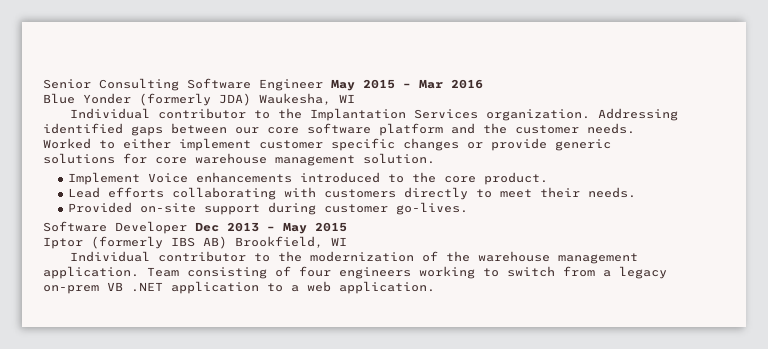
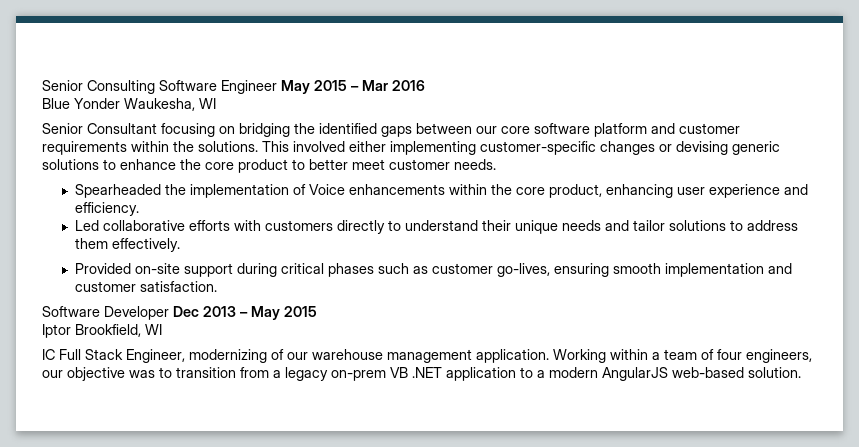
[139,93,251,106] (formerly JDA) -> (120, 103) none
[70,108,679,121] Individual contributor to the Implantation Services organization. Addressing -> [42,123,315,137] Senior Consultant focusing on bridging the
[483,123,635,134] [43,138,611,151] [43,153,435,166] [68,172,549,185] [68,187,637,200] [68,202,469,215] the customer needs. Worked to either implement customer specific changes or provide generic solutions for core warehouse management solution. // Implement Voice enhancements introduced to the core product. // Lead efforts collaborating with customers directly to meet their needs. // Provided on-site support during customer go-lives. -> [679,123,740,134] [42,141,780,155] [42,159,496,173] [74,184,808,198] [74,202,139,216] [74,220,798,234] [74,238,180,252] [74,263,792,277] [74,281,217,292] customer requirements within the solutions. This involved either implementing customer-specific changes or devising generic solutions to enhance the core product to better meet customer needs. // Spearheaded the implementation of Voice enhancements within the core product, enhancing user experience and efficiency. // Led collaborative efforts with customers directly to understand their unique needs and tailor solutions to address them effectively. // Provided on-site support during critical phases such as customer go-lives, ensuring smooth implementation and customer satisfaction.
[91,236,227,249] (formerly IBS AB) -> (71, 331) none
[70,251,639,264] [43,266,555,279] Individual contributor to the modernization of the warehouse management application. Team consisting of four engineers working to switch -> [42,349,812,363] [42,367,236,381] IC Full Stack Engineer, modernizing of our warehouse management application. Working within a team of four engineers, our objective was to transition
[307,281,435,294] web application. -> [549,367,801,381] modern AngularJS web-based solution.

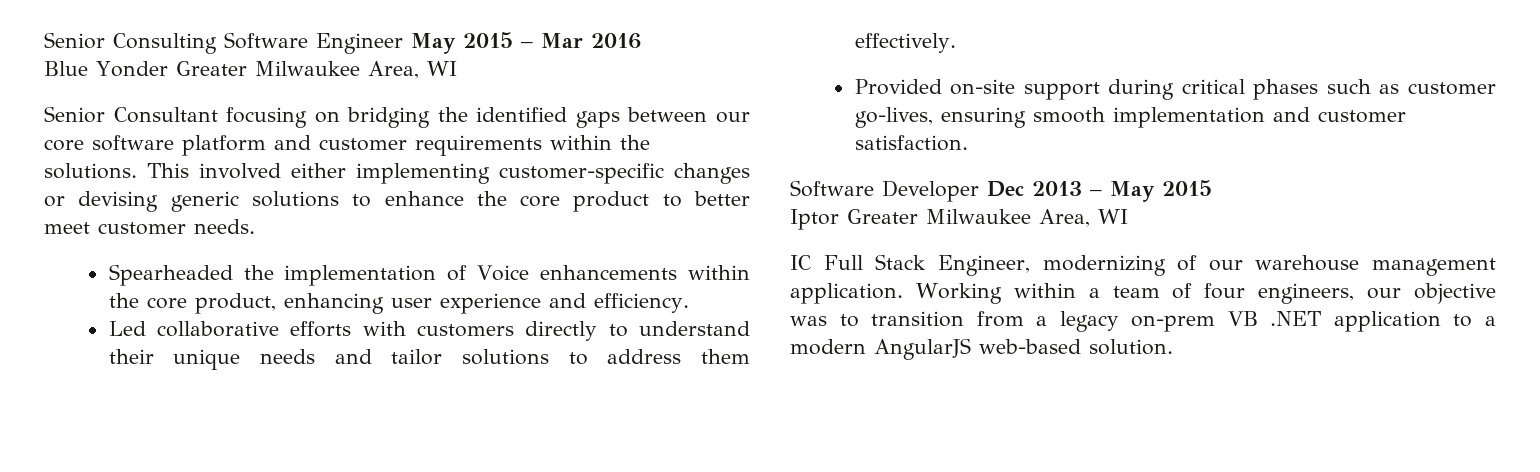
[124,98,195,111] Waukesha, -> [175,61,419,79] Greater Milwaukee Area,
[75,324,141,337] Brookfield, -> [847,209,1090,227] Greater Milwaukee Area,

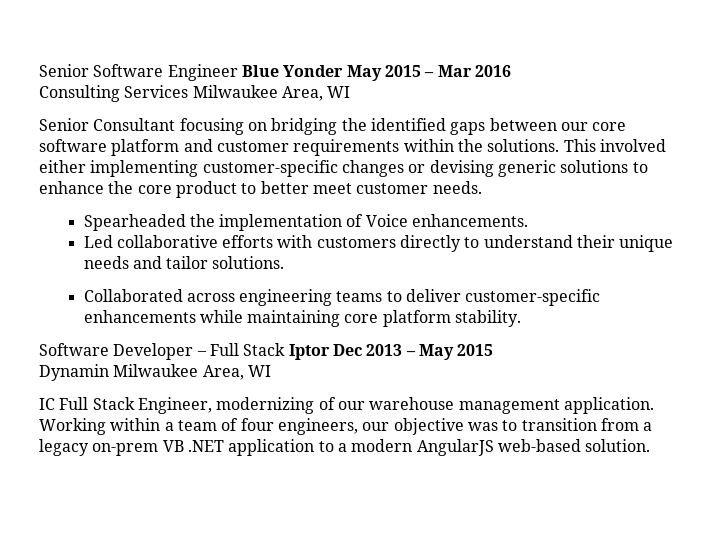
[44,32,217,54] Senior Consulting -> [39,64,89,77] Senior
(403, 43) none -> [241,65,344,77] Blue Yonder
[44,61,247,77] Blue Yonder Greater -> [39,85,189,102] Consulting Services
[540,265,750,280] [108,293,689,314] enhancements within the core product, enhancing user experience and efficiency. -> [412,214,529,227] enhancements.
[461,349,750,365] [854,33,956,53] [854,79,1496,100] [854,107,1406,128] [854,135,968,151] [790,180,979,202] solutions to address them effectively. // Provided on-site support during critical phases such as customer go-lives, ensuring smooth implementation and customer satisfaction. // Software Developer -> [212,256,285,269] [83,289,601,306] [83,310,522,327] [39,343,330,360] solutions. // Collaborated across engineering teams to deliver customer-specific enhancements while maintaining core platform stability. // Software Developer – Full Stack Iptor
[790,209,918,230] Iptor Greater -> [39,364,109,381] Dynamin

